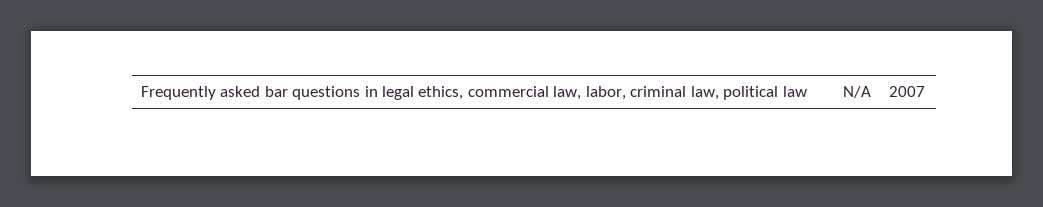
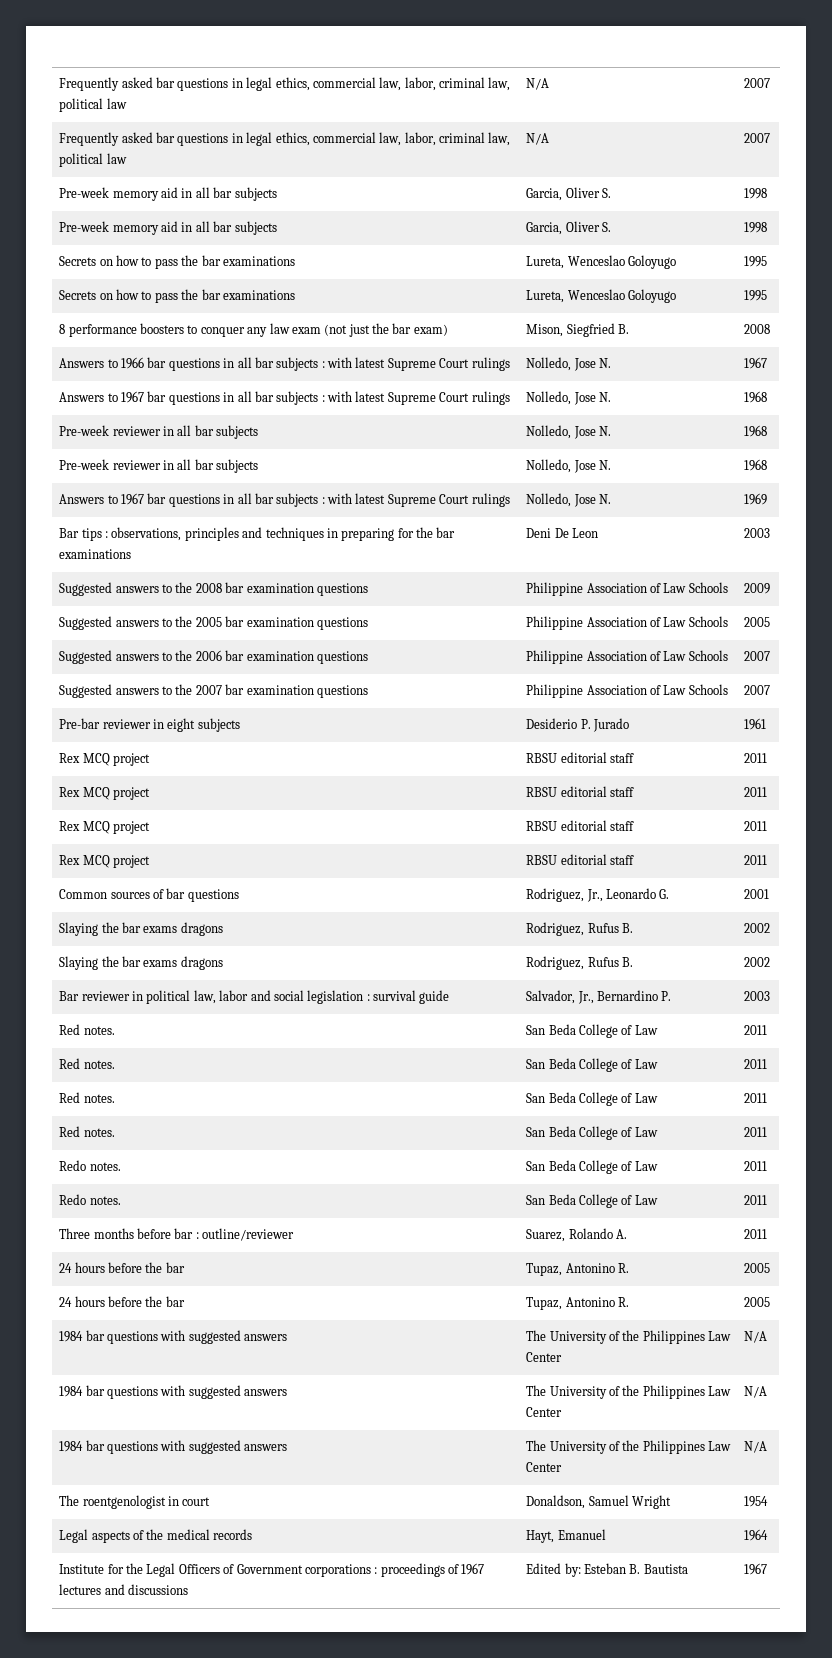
(925, 91) none -> [59,132,511,146] [59,153,127,167] [526,133,550,145] [744,133,771,143] [59,187,277,201] [526,187,612,201] [744,188,768,199] [59,221,277,235] [526,221,612,235] [744,222,768,233] [59,255,295,269] [526,255,677,269] [744,256,768,267] [59,289,295,303] [526,289,677,303] [744,290,768,301] [59,323,448,337] [526,323,630,337] [744,324,771,334] [59,357,510,371] [526,357,612,371] [744,357,768,369] [59,391,510,405] [526,391,612,405] [744,391,768,403] [59,425,259,439] [526,425,612,439] [744,425,768,437] [59,459,259,473] [526,459,612,473] [744,459,768,471] [59,493,510,507] [526,493,612,507] [744,493,768,505] [59,527,456,541] [59,549,132,559] [526,528,599,538] [744,528,771,538] [59,582,368,596] [526,582,728,596] [744,583,771,594] [59,616,368,630] [526,616,728,630] [744,617,771,627] [59,650,368,664] [526,650,728,664] [744,651,771,661] [59,684,368,698] [526,684,728,698] [744,685,771,695] [59,718,240,732] [526,718,630,732] [744,718,767,730] [59,753,151,766] [526,752,635,763] [744,753,768,763] [59,787,151,800] [526,786,635,797] [744,787,768,797] [59,821,151,834] [526,820,635,831] [744,821,768,831] [59,855,151,868] [526,854,635,865] [744,855,768,865] [59,888,239,902] [526,888,670,902] [744,889,770,899] [59,922,223,936] [526,922,634,936] [744,923,771,933] [59,956,223,970] [526,956,634,970] [744,957,771,967] [59,990,450,1004] [526,990,672,1004] [744,991,771,1001] [59,1024,115,1035] [526,1024,658,1038] [744,1025,768,1035] [59,1058,115,1069] [526,1058,658,1072] [744,1059,768,1069] [59,1092,115,1103] [526,1092,658,1106] [744,1093,768,1103] [59,1126,115,1137] [526,1126,658,1140] [744,1127,768,1137] [59,1160,121,1171] [526,1160,658,1174] [744,1161,768,1171] [59,1194,121,1205] [526,1194,658,1208] [744,1195,768,1205] [59,1228,295,1241] [526,1228,628,1242] [744,1229,768,1239] [59,1262,185,1273] [526,1263,630,1276] [744,1263,771,1273] [59,1296,185,1307] [526,1297,630,1310] [744,1297,771,1307] [59,1330,288,1344] [526,1330,732,1344] [526,1352,563,1362] [744,1331,768,1343] [59,1385,288,1399] [526,1385,732,1399] [526,1407,563,1417] [744,1386,768,1398] [59,1440,288,1454] [526,1440,732,1454] [526,1462,563,1472] [744,1441,768,1453] [59,1495,211,1509] [526,1495,672,1509] [744,1496,769,1507] [59,1529,253,1543] [526,1529,606,1543] [744,1529,769,1541] [59,1563,485,1577] [59,1584,189,1595] [526,1563,688,1577] [744,1563,768,1575] // Frequently asked bar questions in legal ethics, commercial law, labor, criminal law, political law | N/A | 2007 // Pre-week memory aid in all bar subjects | Garcia, Oliver S. | 1998 // Pre-week memory aid in all bar subjects | Garcia, Oliver S. | 1998 // Secrets on how to pass the bar examinations | Lureta, Wenceslao Goloyugo | 1995 // Secrets on how to pass the bar examinations | Lureta, Wenceslao Goloyugo | 1995 // 8 performance boosters to conquer any law exam (not just the bar exam) | Mison, Siegfried B. | 2008 // Answers to 1966 bar questions in all bar subjects : with latest Supreme Court rulings | Nolledo, Jose N. | 1967 // Answers to 1967 bar questions in all bar subjects : with latest Supreme Court rulings | Nolledo, Jose N. | 1968 // Pre-week reviewer in all bar subjects | Nolledo, Jose N. | 1968 // Pre-week reviewer in all bar subjects | Nolledo, Jose N. | 1968 // Answers to 1967 bar questions in all bar subjects : with latest Supreme Court rulings | Nolledo, Jose N. | 1969 // Bar tips : observations, principles and techniques in preparing for the bar examinations | Deni De Leon | 2003 // Suggested answers to the 2008 bar examination questions | Philippine Association of Law Schools | 2009 // Suggested answers to the 2005 bar examination questions | Philippine Association of Law Schools | 2005 // Suggested answers to the 2006 bar examination questions | Philippine Association of Law Schools | 2007 // Suggested answers to the 2007 bar examination questions | Philippine Association of Law Schools | 2007 // Pre-bar reviewer in eight subjects | Desiderio P. Jurado | 1961 // Rex MCQ project | RBSU editorial staff | 2011 // Rex MCQ project | RBSU editorial staff | 2011 // Rex MCQ project | RBSU editorial staff | 2011 // Rex MCQ project | RBSU editorial staff | 2011 // Common sources of bar questions | Rodriguez, Jr., Leonardo G. | 2001 // Slaying the bar exams dragons | Rodriguez, Rufus B. | 2002 // Slaying the bar exams dragons | Rodriguez, Rufus B. | 2002 // Bar reviewer in political law, labor and social legislation : survival guide | Salvador, Jr., Bernardino P. | 2003 // Red notes. | San Beda College of Law | 2011 // Red notes. | San Beda College of Law | 2011 // Red notes. | San Beda College of Law | 2011 // Red notes. | San Beda College of Law | 2011 // Redo notes. | San Beda College of Law | 2011 // Redo notes. | San Beda College of Law | 2011 // Three months before bar : outline/reviewer | Suarez, Rolando A. | 2011 // 24 hours before the bar | Tupaz, Antonino R. | 2005 // 24 hours before the bar | Tupaz, Antonino R. | 2005 // 1984 bar questions with suggested answers | The University of the Philippines Law Center | N/A // 1984 bar questions with suggested answers | The University of the Philippines Law Center | N/A // 1984 bar questions with suggested answers | The University of the Philippines Law Center | N/A // The roentgenologist in court | Donaldson, Samuel Wright | 1954 // Legal aspects of the medical records | Hayt, Emanuel | 1964 // Institute for the Legal Officers of Government corporations : proceedings of 1967 lectures and discussions | Edited by: Esteban B. Bautista | 1967

